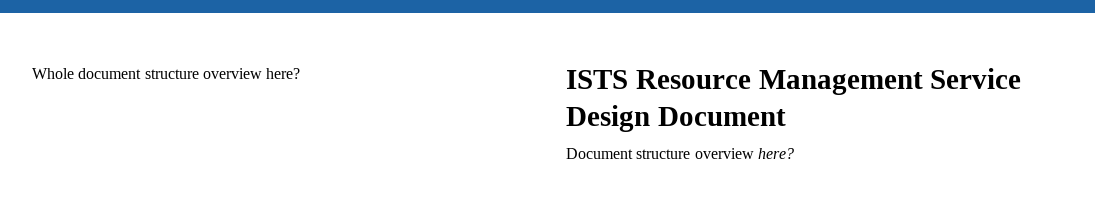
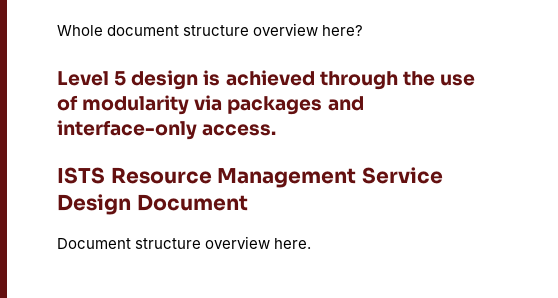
(301, 73) none -> [57,70,475,90] [57,95,364,115] [57,120,277,140] // Level 5 design is achieved through the use of modularity via packages and interface-only access.
[757,148,794,159] here? -> [274,238,312,249] here.

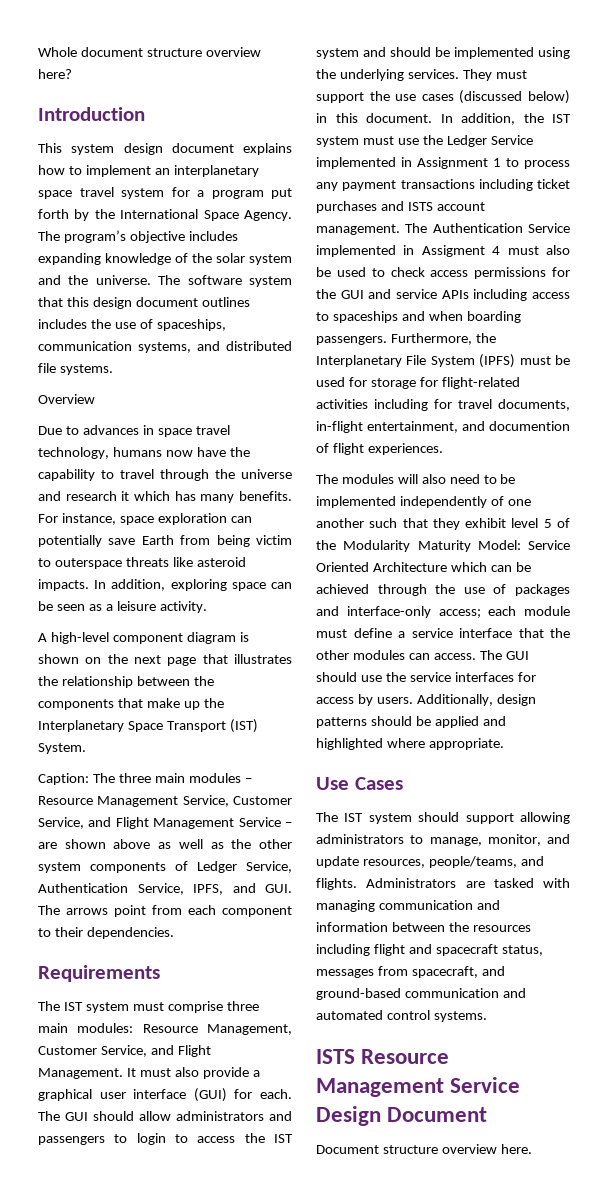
[57,70,221,90] Level 5 design is -> [38,107,145,121] [38,143,292,155] [38,165,259,177] [38,187,292,199] [38,209,292,221] [38,230,238,243] [38,253,292,265] [38,275,292,287] [38,297,250,309] [38,319,226,331] [38,341,292,353] [38,363,113,375] [38,394,95,404] [38,425,230,437] [38,447,250,459] [38,469,292,481] [38,491,292,503] [38,513,252,525] [38,535,292,547] [38,557,246,569] [38,579,292,591] [38,601,207,613] [38,632,249,644] [38,654,292,666] [38,676,214,688] [38,698,224,710] [38,719,258,733] [38,743,86,754] [38,773,252,785] [38,795,292,807] [38,817,292,829] [38,839,292,849] [38,861,292,873] [38,883,292,895] [38,905,292,917] [38,927,174,939] [38,965,160,982] [38,1001,259,1013] [38,1023,292,1035] [38,1045,211,1057] [38,1067,260,1079] [38,1088,292,1102] [38,1111,292,1121] [38,1133,293,1145] [316,47,570,59] [316,69,527,81] [316,90,570,104] [316,113,571,125] [316,135,533,147] [316,157,570,169] [316,179,570,191] [316,201,485,213] [316,223,570,235] [316,245,570,257] [316,267,570,279] [316,289,570,301] [316,311,521,323] [316,333,496,345] [316,354,570,368] [316,377,520,389] [316,399,570,411] [316,421,570,433] [316,443,443,455] [316,474,516,484] [316,496,531,508] [316,518,570,530] [316,540,570,552] [316,562,531,572] Introduction // This system design document explains how to implement an interplanetary space travel system for a program put forth by the International Space Agency. The program’s objective includes expanding knowledge of the solar system and the universe. The software system that this design document outlines includes the use of spaceships, communication systems, and distributed file systems. // Overview // Due to advances in space travel technology, humans now have the capability to travel through the universe and research it which has many benefits. For instance, space exploration can potentially save Earth from being victim to outerspace threats like asteroid impacts. In addition, exploring space can be seen as a leisure activity. // A high-level component diagram is shown on the next page that illustrates the relationship between the components that make up the Interplanetary Space Transport (IST) System. // Caption: The three main modules – Resource Management Service, Customer Service, and Flight Management Service – are shown above as well as the other system components of Ledger Service, Authentication Service, IPFS, and GUI. The arrows point from each component to their dependencies. // Requirements // The IST system must comprise three main modules: Resource Management, Customer Service, and Flight Management. It must also provide a graphical user interface (GUI) for each. The GUI should allow administrators and passengers to login to access the IST system and should be implemented using the underlying services. They must support the use cases (discussed below) in this document. In addition, the IST system must use the Ledger Service implemented in Assignment 1 to process any payment transactions including ticket purchases and ISTS account management. The Authentication Service implemented in Assigment 4 must also be used to check access permissions for the GUI and service APIs including access to spaceships and when boarding passengers. Furthermore, the Interplanetary File System (IPFS) must be used for storage for flight-related activities including for travel documents, in-flight entertainment, and documention of flight experiences. // The modules will also need to be implemented independently of one another such that they exhibit level 5 of the Modularity Maturity Model: Service Oriented Architecture which can be
[82,95,223,115] modularity via -> (507, 589) none
[202,124,277,136] access. -> [438,606,570,618] [316,628,570,638] [316,650,529,660] [316,672,536,682] [316,694,536,706] [316,716,506,728] [316,738,504,750] [316,777,403,790] [316,812,570,824] [316,834,570,846] [316,856,544,868] [316,878,570,890] [316,900,500,912] [316,922,531,932] [316,944,543,956] [316,966,505,978] [316,988,526,1000] [316,1010,487,1022] access; each module must define a service interface that the other modules can access. The GUI should use the service interfaces for access by users. Additionally, design patterns should be applied and highlighted where appropriate. // Use Cases // The IST system should support allowing administrators to manage, monitor, and update resources, people/teams, and flights. Administrators are tasked with managing communication and information between the resources including flight and spacecraft status, messages from spacecraft, and ground-based communication and automated control systems.

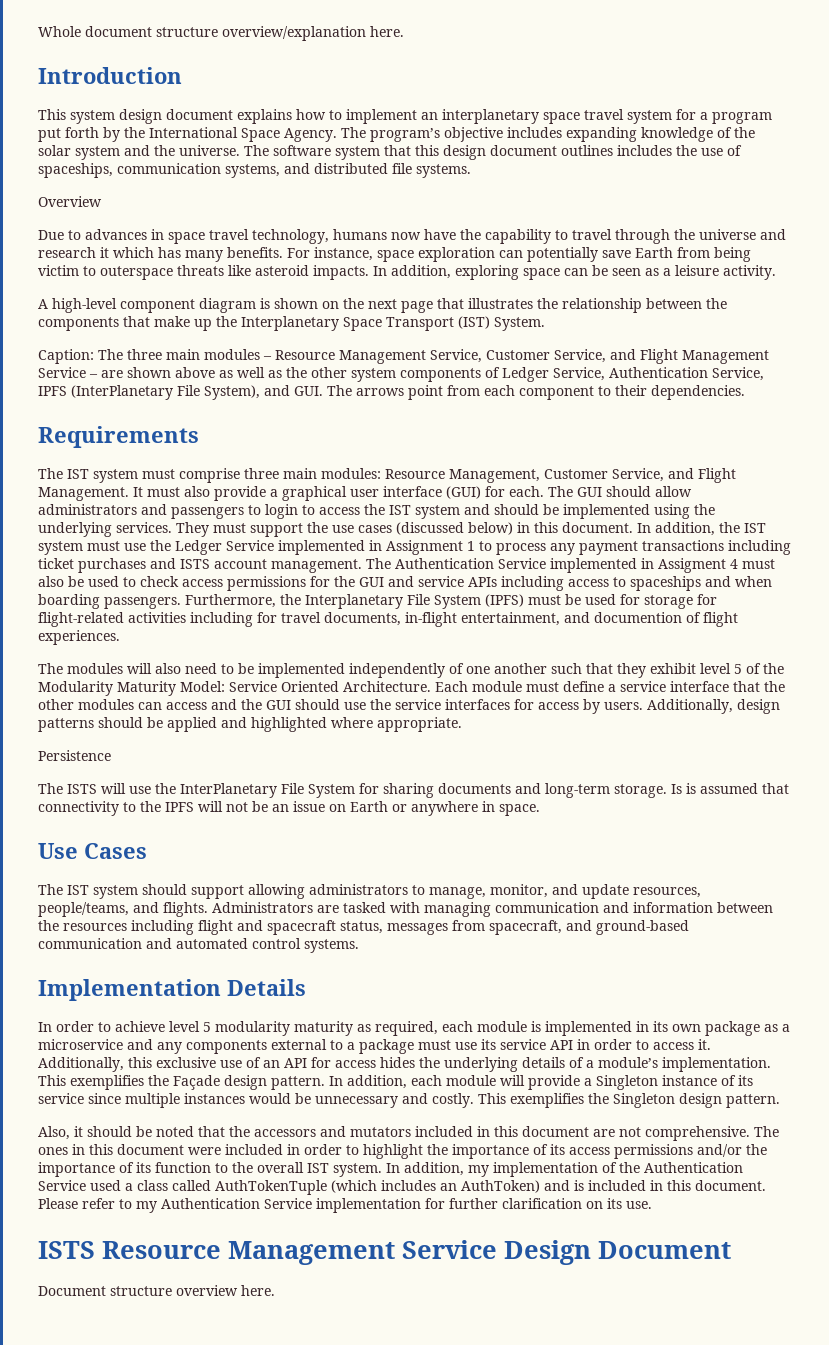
[205,47,261,57] [38,69,72,79] overview here? -> [222,26,404,41] overview/explanation here.
[193,884,223,895] IPFS, -> [38,385,260,400] IPFS (InterPlanetary File System),
[372,562,531,572] [316,584,570,596] [316,606,517,618] Architecture which can be achieved through the use of packages and interface-only access; each -> [343,681,468,692] Architecture. Each
[433,650,502,660] access. The -> [166,699,262,710] access and the
(504, 744) none -> [38,750,111,761] [38,783,789,798] [38,801,540,816] // Persistence // The ISTS will use the InterPlanetary File System for sharing documents and long-term storage. Is is assumed that connectivity to the IPFS will not be an issue on Earth or anywhere in space.
(487, 1016) none -> [38,979,306,1001] [38,1021,790,1036] [38,1039,711,1054] [38,1057,771,1072] [38,1075,753,1090] [38,1093,780,1108] [38,1126,779,1141] [38,1144,767,1159] [38,1162,743,1177] [38,1180,766,1195] [38,1198,652,1213] // Implementation Details // In order to achieve level 5 modularity maturity as required, each module is implemented in its own package as a microservice and any components external to a package must use its service API in order to access it. Additionally, this exclusive use of an API for access hides the underlying details of a module’s implementation. This exemplifies the Façade design pattern. In addition, each module will provide a Singleton instance of its service since multiple instances would be unnecessary and costly. This exemplifies the Singleton design pattern. // Also, it should be noted that the accessors and mutators included in this document are not comprehensive. The ones in this document were included in order to highlight the importance of its access permissions and/or the importance of its function to the overall IST system. In addition, my implementation of the Authentication Service used a class called AuthTokenTuple (which includes an AuthToken) and is included in this document. Please refer to my Authentication Service implementation for further clarification on its use.

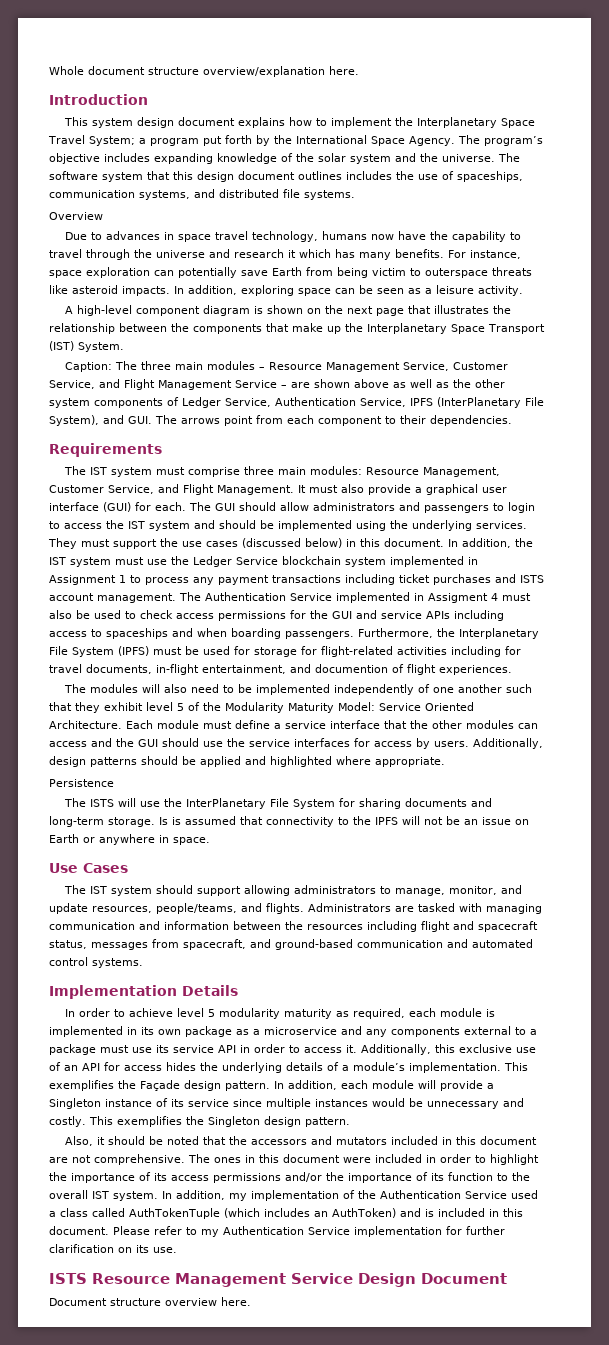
[421,109,696,124] an interplanetary space travel system for -> [394,117,535,128] [48,135,135,146] the Interplanetary Space Travel System;
(274, 545) none -> [282,556,386,567] blockchain system

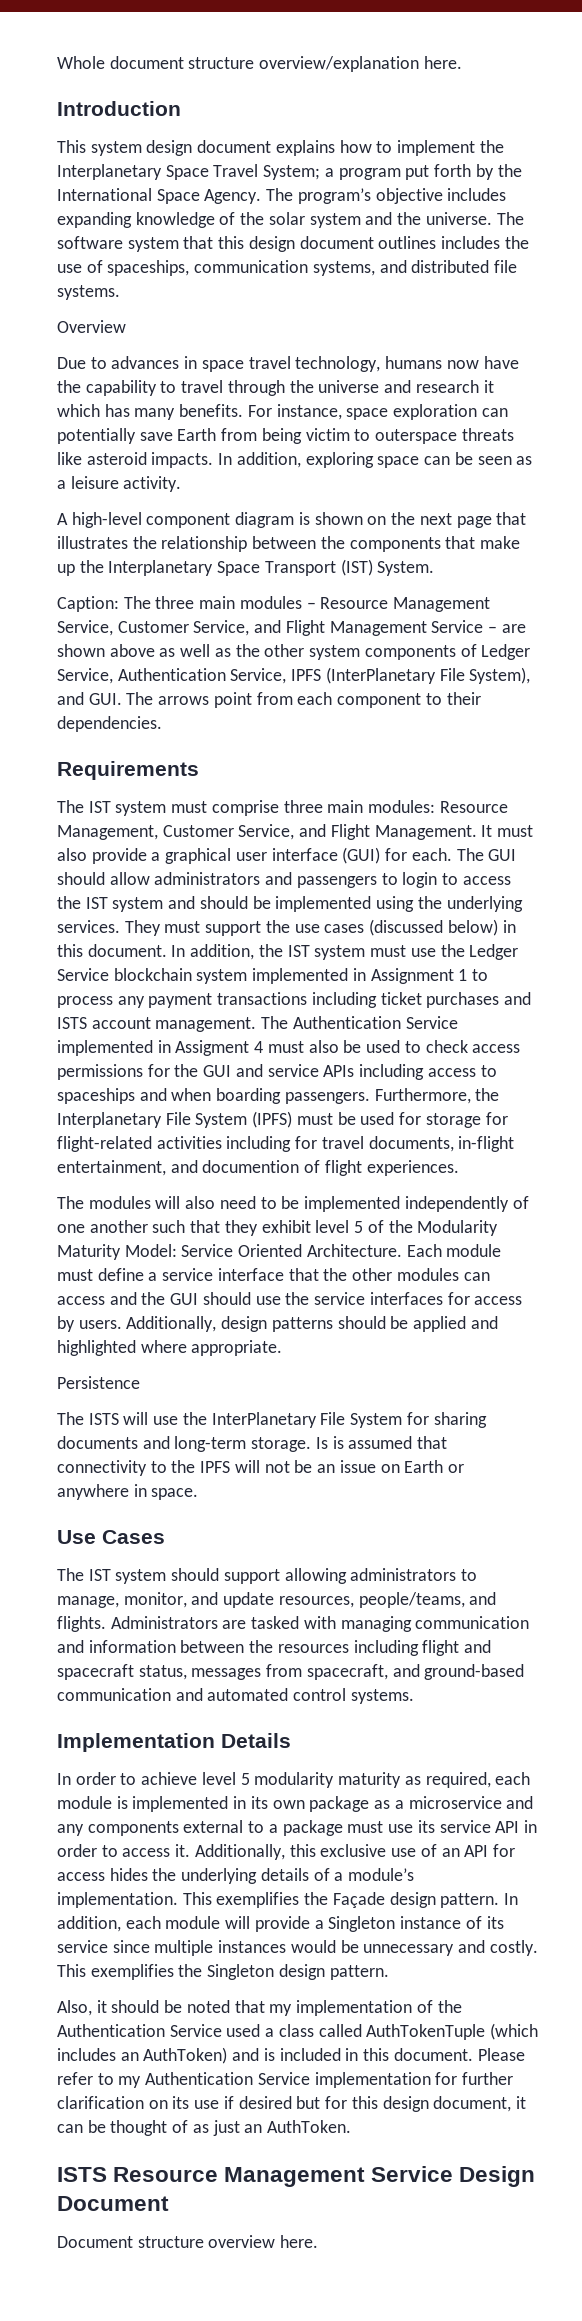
[228,1136,537,1145] [49,1154,539,1165] [49,1172,530,1183] [49,1190,225,1201] the accessors and mutators included in this document are not comprehensive. The ones in this document were included in order to highlight the importance of its access permissions and/or the importance of its function to the overall IST system. In addition, -> (265, 2006) none
[153,1247,177,1253] use. -> [194,2096,526,2112] [57,2120,352,2136] use if desired but for this design document, it can be thought of as just an AuthToken.

